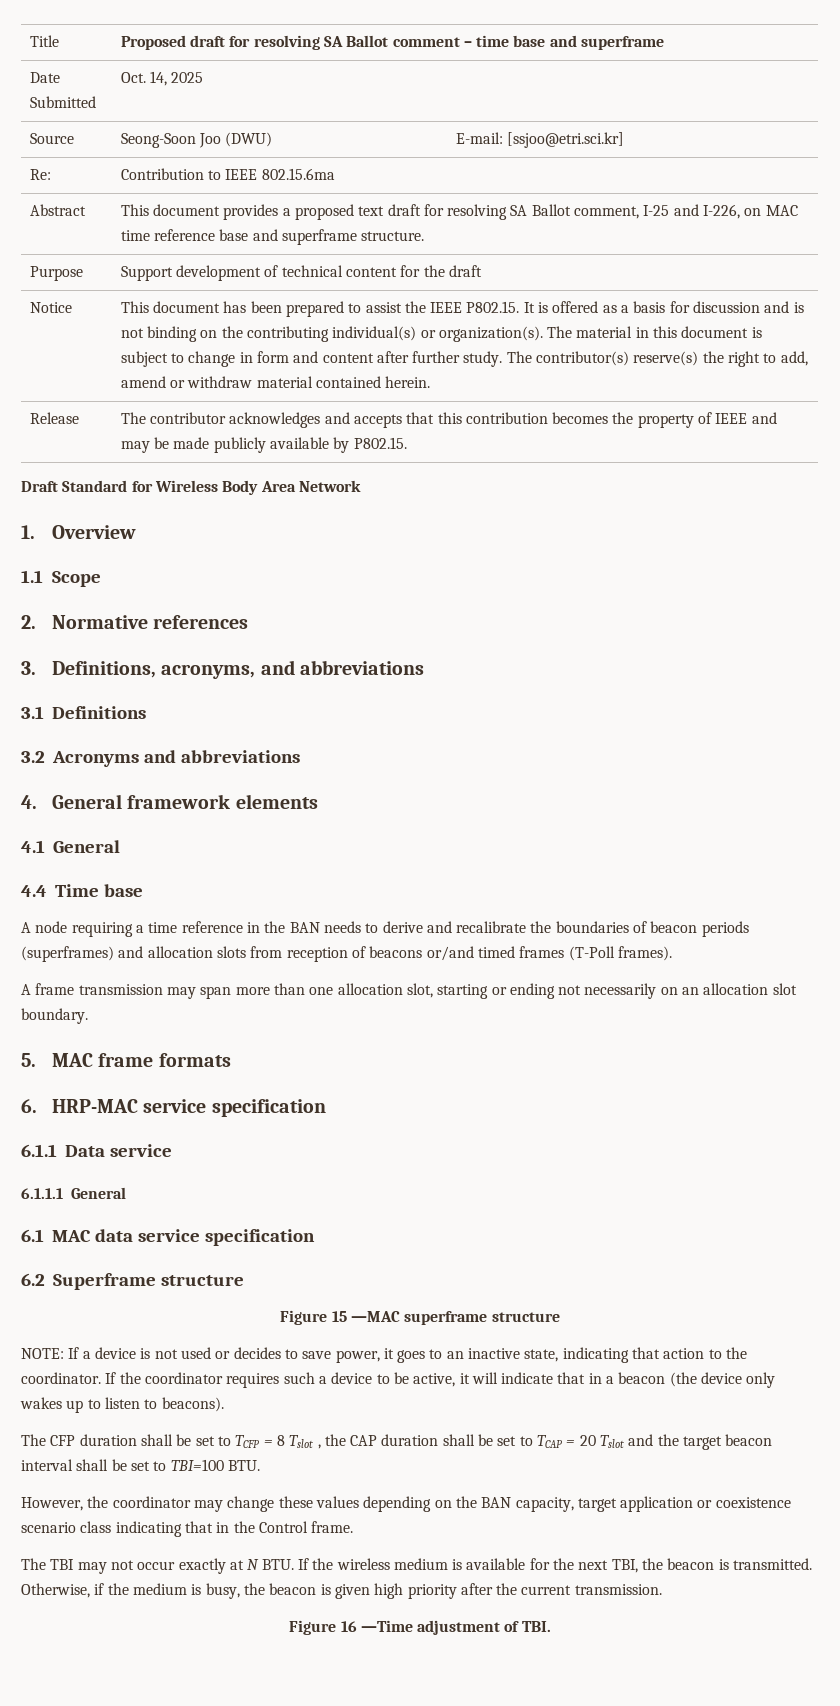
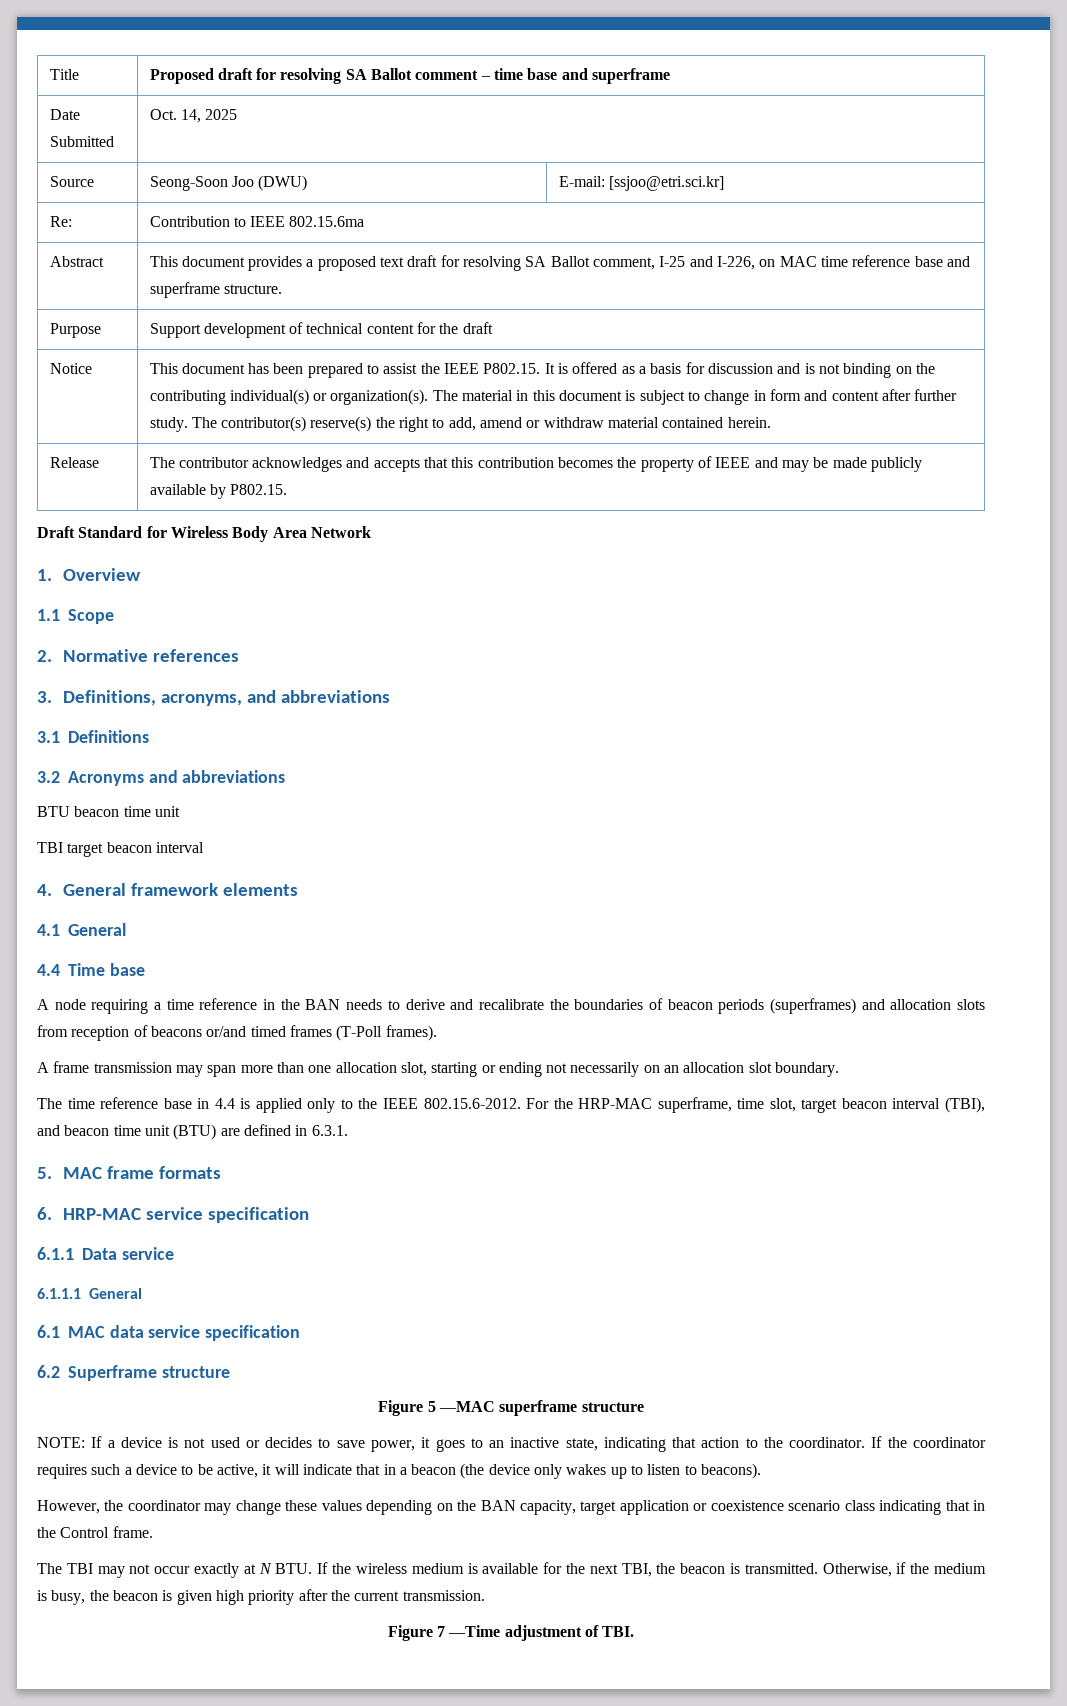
(300, 756) none -> [37,806,180,817] [37,842,204,857] // BTU beacon time unit // TBI target beacon interval
(88, 1016) none -> [37,1097,985,1113] [37,1124,348,1140] // The time reference base in 4.4 is applied only to the IEEE 802.15.6-2012. For the HRP-MAC superframe, time slot, target beacon interval (TBI), and beacon time unit (BTU) are defined in 6.3.1.
[331,1311,347,1322] 15 -> [427,1401,436,1412] 5
[21,1434,773,1450] [21,1459,260,1471] // The CFP duration shall be set to TCFP = 8 Tslot , the CAP duration shall be set to TCAP = 20 Tslot and the target beacon interval shall be set to TBI=100 BTU. -> (762, 1471) none
[340,1621,357,1632] 16 -> [437,1626,446,1637] 7

